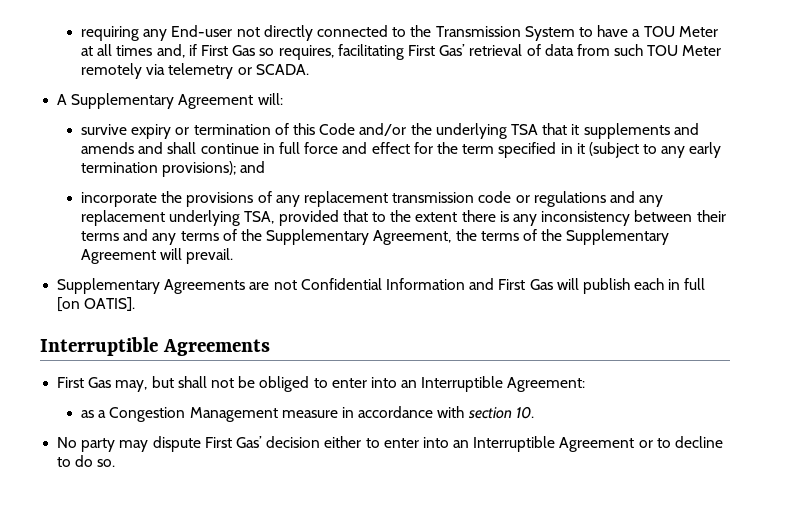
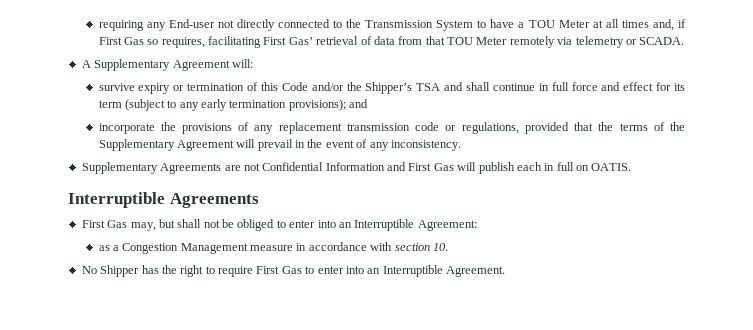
[614,44,644,56] such -> [425,36,445,45] that
[435,123,699,139] [81,142,135,154] underlying TSA that it supplements and amends -> [365,82,441,94] Shipper’s TSA
[436,142,585,158] the term specified in it -> [674,83,686,91] [98,100,122,108] its term
[533,191,664,207] [81,210,726,226] [81,229,452,245] regulations and any replacement underlying TSA, provided that to the extent there is any inconsistency between their terms and any terms of the Supplementary Agreement, -> [461,122,594,134] regulations, provided that
[186,248,234,264] prevail. -> [257,139,461,151] prevail in the event of any inconsistency.
[57,297,136,312] [on OATIS]. -> [576,163,632,171] on OATIS.
[81,436,723,452] [57,455,116,467] party may dispute First Gas’ decision either to enter into an Interruptible Agreement or to decline to do so. -> [100,265,505,277] Shipper has the right to require First Gas to enter into an Interruptible Agreement.

